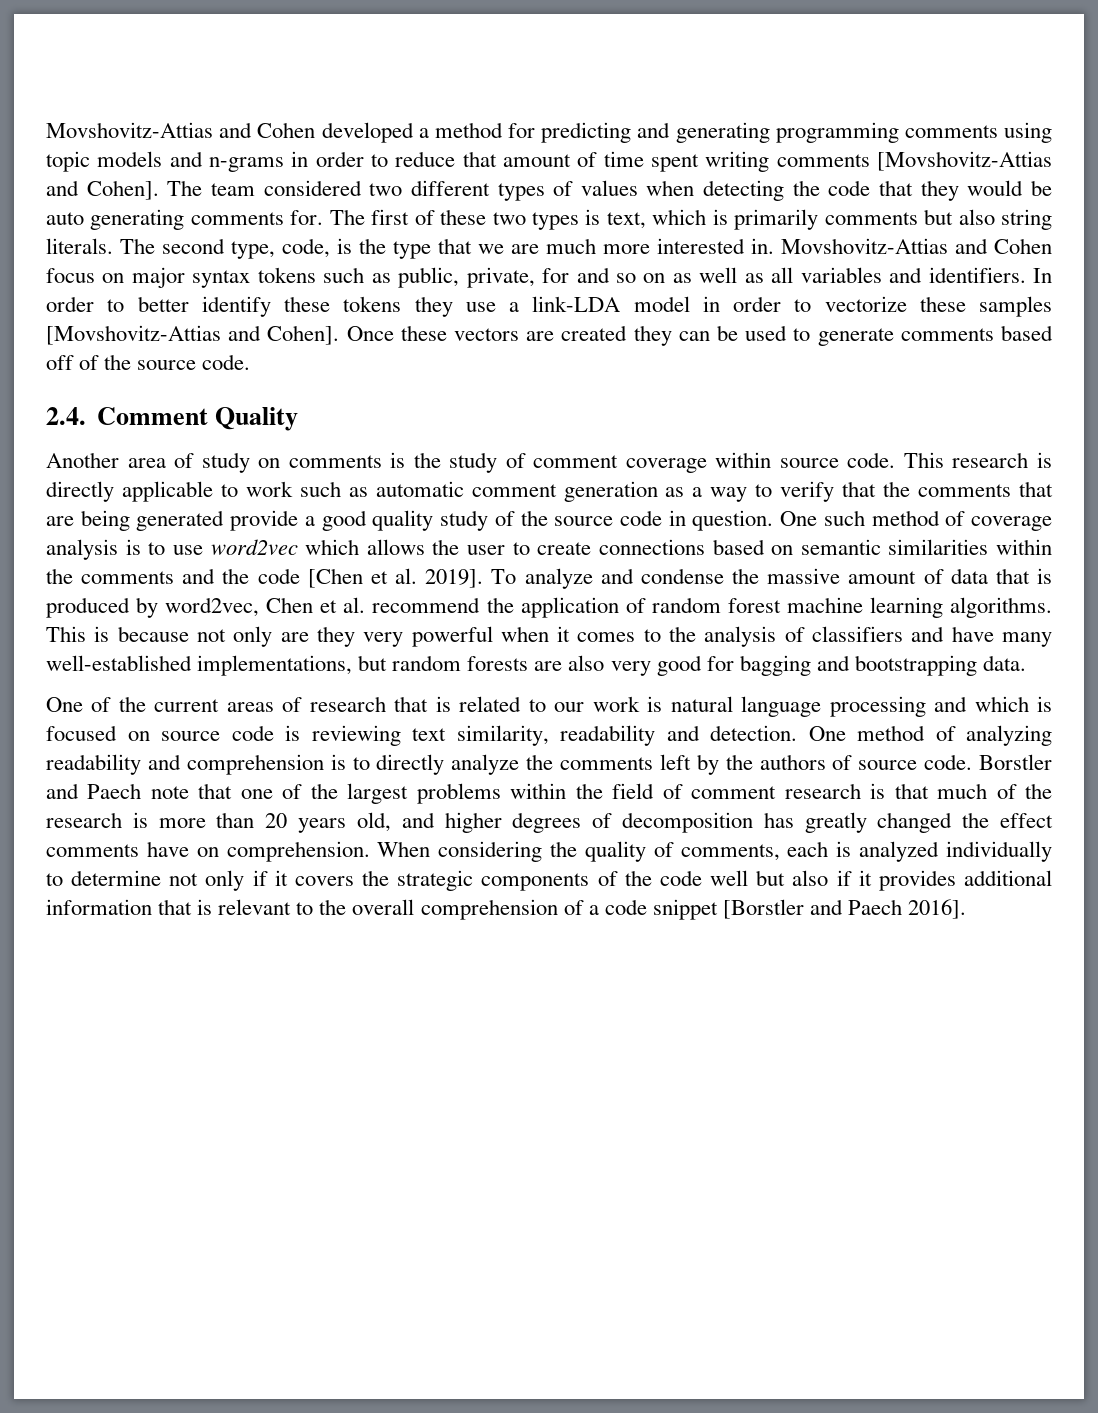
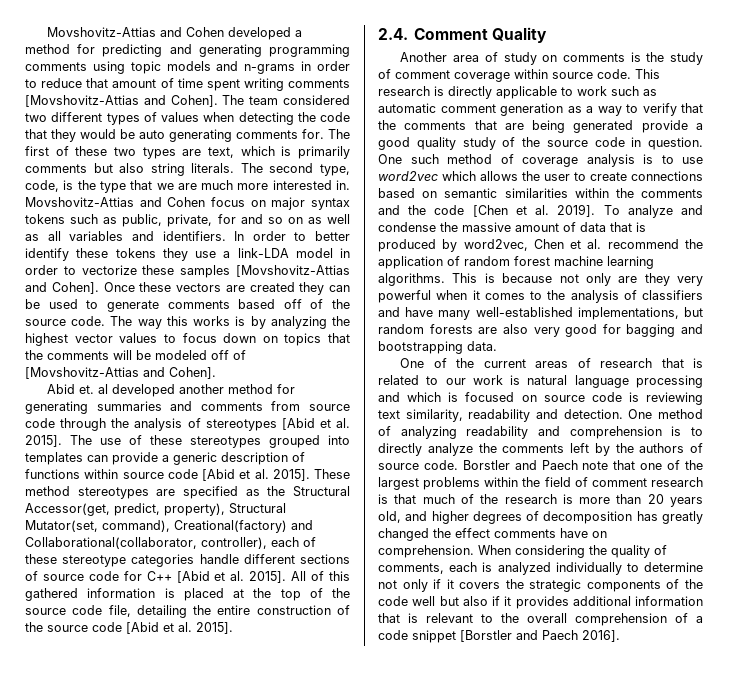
[585,209,601,225] is -> [182,149,202,156] are
(251, 362) none -> [110,316,351,329] [25,333,350,346] [25,350,246,360] [25,367,216,379] [47,384,296,397] [25,401,350,414] [25,418,350,431] [25,435,350,448] [25,452,305,465] [25,469,350,481] [25,486,350,499] [25,503,286,516] [25,520,313,533] [25,537,316,549] [25,554,350,567] [25,571,351,583] [25,588,350,601] [25,605,350,618] [25,622,233,634] The way this works is by analyzing the highest vector values to focus down on topics that the comments will be modeled off of [Movshovitz-Attias and Cohen]. // Abid et. al developed another method for generating summaries and comments from source code through the analysis of stereotypes [Abid et al. 2015]. The use of these stereotypes grouped into templates can provide a generic description of functions within source code [Abid et al. 2015]. These method stereotypes are specified as the Structural Accessor(get, predict, property), Structural Mutator(set, command), Creational(factory) and Collaborational(collaborator, controller), each of these stereotype categories handle different sections of source code for C++ [Abid et al. 2015]. All of this gathered information is placed at the top of the source code file, detailing the entire construction of the source code [Abid et al. 2015].

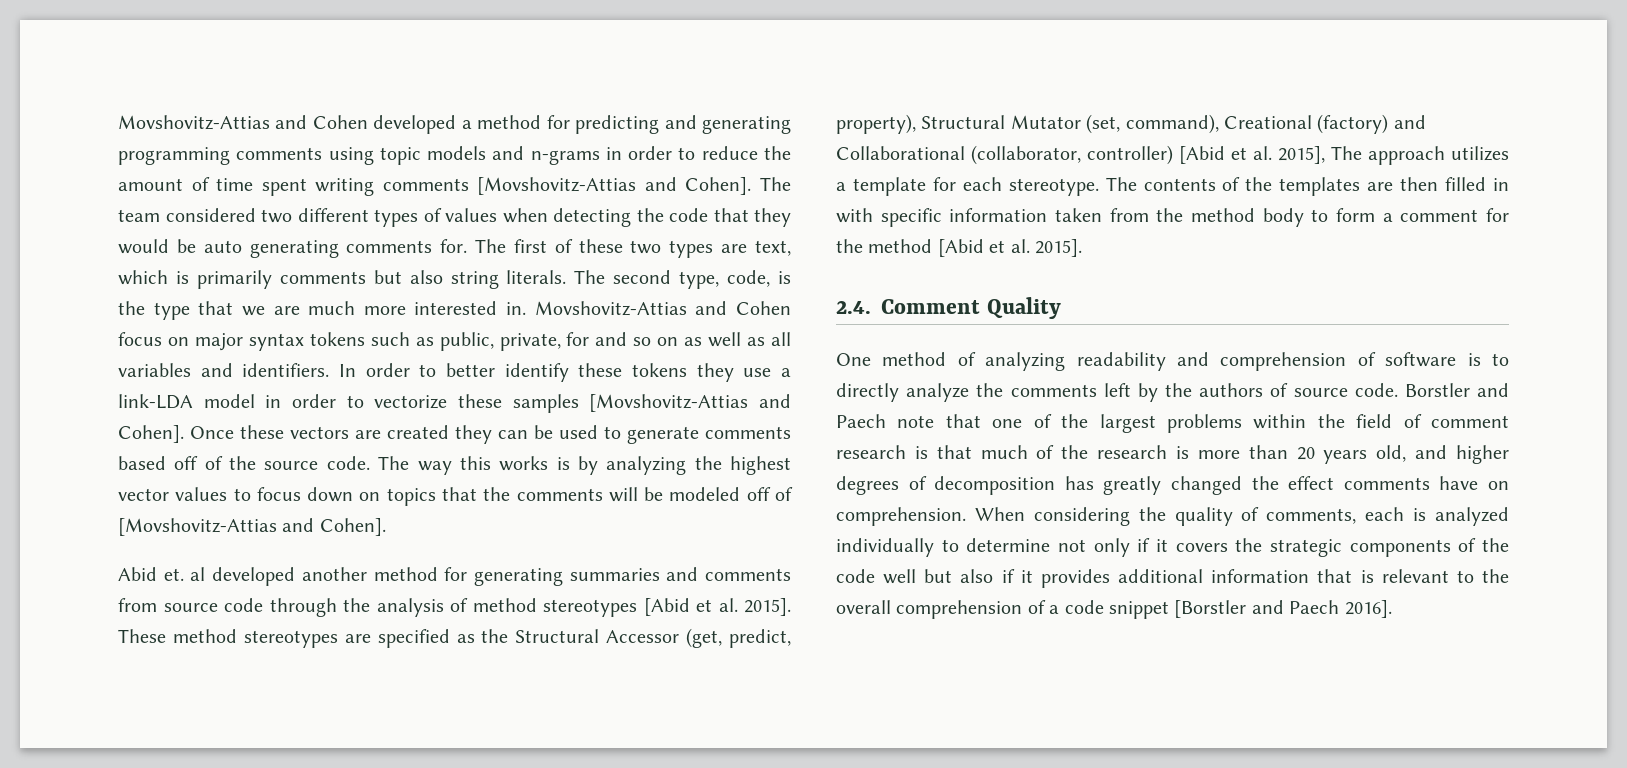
[86,78,109,88] that -> [763,146,791,160] the
(201, 423) none -> [472,598,537,612] method
[70,435,350,448] [25,452,305,465] [25,469,310,481] The use of these stereotypes grouped into templates can provide a generic description of functions within source code [Abid et al. 2015]. -> (791, 607) none
[25,503,110,516] Accessor(get, -> [606,628,723,648] Accessor (get,
[25,520,313,533] [25,537,316,549] [25,554,350,567] [25,571,351,583] [25,588,350,601] [25,605,350,618] [25,622,122,632] Mutator(set, command), Creational(factory) and Collaborational(collaborator, controller), each of these stereotype categories handle different sections of source code for C++ [Abid et al. 2015]. All of this gathered information is placed at the top of the source code file, detailing the entire construction of the source code -> [1010,114,1426,134] [836,145,1509,165] [836,177,1509,196] [836,208,1509,227] [836,239,933,253] Mutator (set, command), Creational (factory) and Collaborational (collaborator, controller) [Abid et al. 2015], The approach utilizes a template for each stereotype. The contents of the templates are then filled in with specific information taken from the method body to form a comment for the method
[400,52,703,65] [378,69,660,82] [378,86,657,99] [378,103,703,116] [378,120,703,133] [378,137,703,150] [378,154,703,167] [378,171,703,181] [378,188,703,198] [378,204,703,218] [378,222,646,232] [378,239,703,252] [378,256,654,269] [378,273,703,286] [378,290,703,303] [378,307,703,320] [378,324,703,337] [378,341,497,354] [400,358,703,368] [378,375,703,388] [378,392,703,405] [378,409,623,422] Another area of study on comments is the study of comment coverage within source code. This research is directly applicable to work such as automatic comment generation as a way to verify that the comments that are being generated provide a good quality study of the source code in question. One such method of coverage analysis is to use word2vec which allows the user to create connections based on semantic similarities within the comments and the code [Chen et al. 2019]. To analyze and condense the massive amount of data that is produced by word2vec, Chen et al. recommend the application of random forest machine learning algorithms. This is because not only are they very powerful when it comes to the analysis of classifiers and have many well-established implementations, but random forests are also very good for bagging and bootstrapping data. // One of the current areas of research that is related to our work is natural language processing and which is focused on source code is reviewing text similarity, readability and detection. -> (1061, 308) none
(662, 432) none -> [1357,352,1457,367] of software

